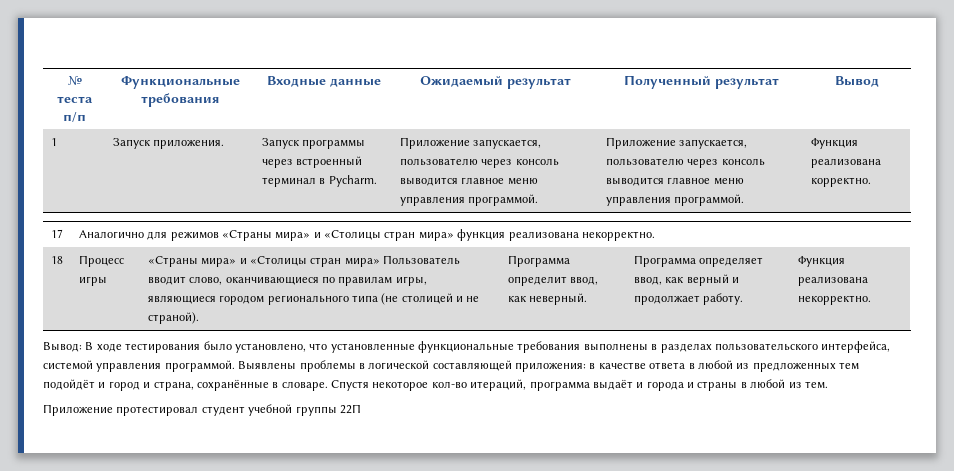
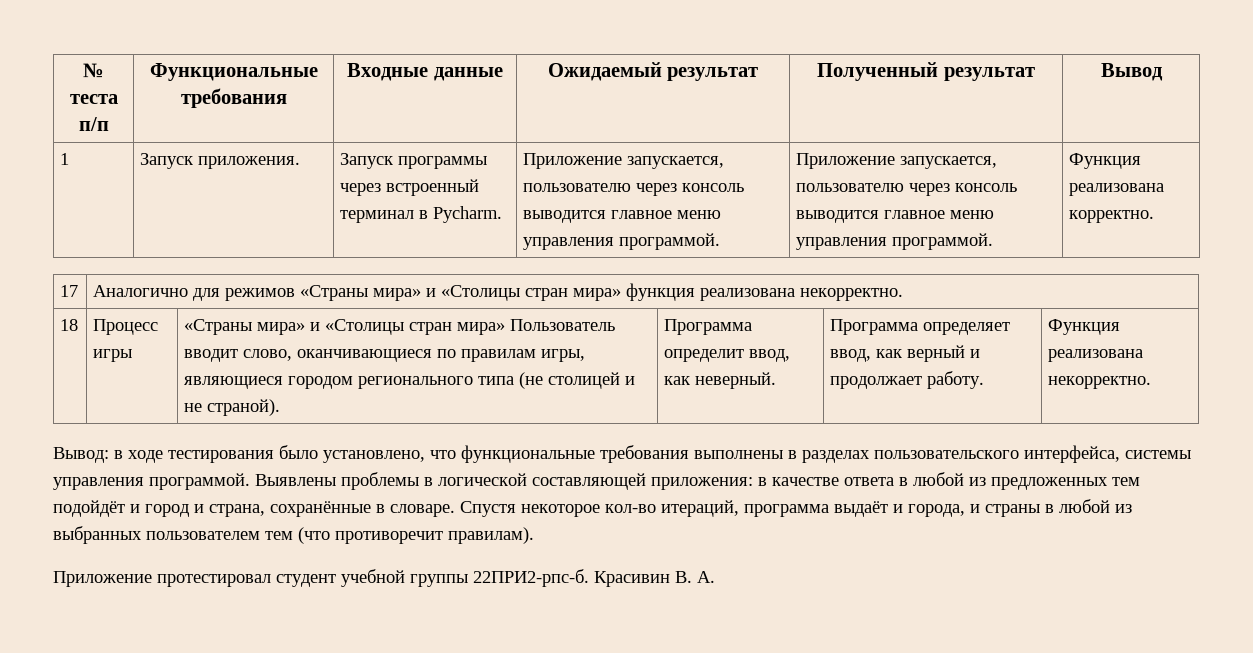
[85,342,94,350] В -> [114,450,123,459] в
[330,343,415,353] установленные -> (456, 454) none
[43,360,93,370] системой -> [1125,450,1191,459] системы
[646,381,684,391] города -> [908,504,965,517] города,
[804,381,828,389] тем. -> [53,526,534,544] выбранных пользователем тем (что противоречит правилам).
[339,404,361,414] 22П -> [473,569,715,587] 22ПРИ2-рпс-б. Красивин В. А.

